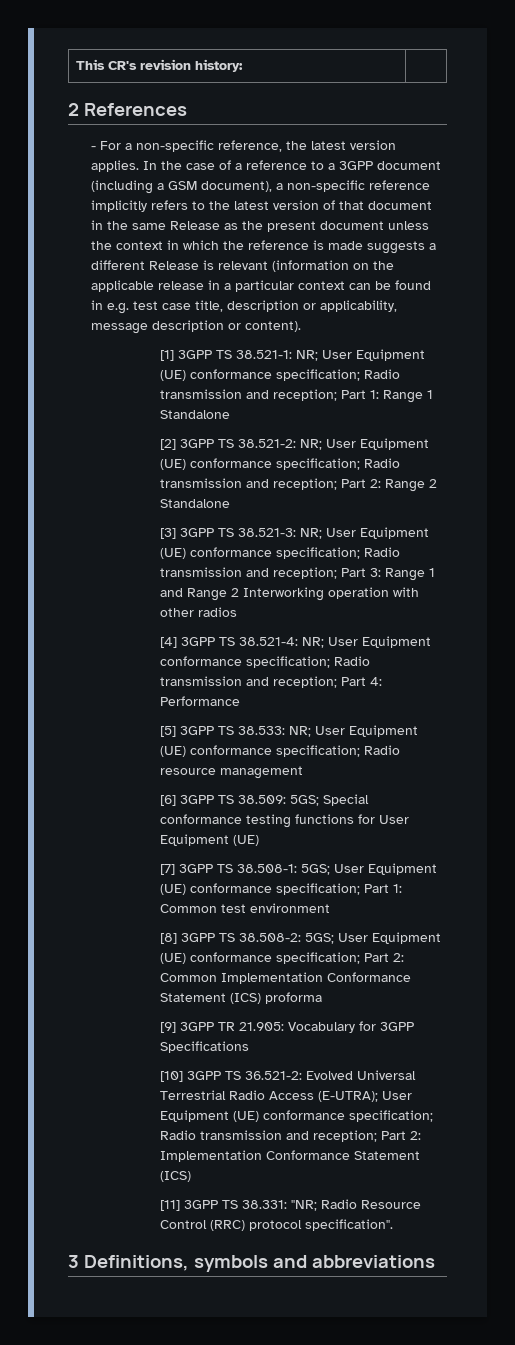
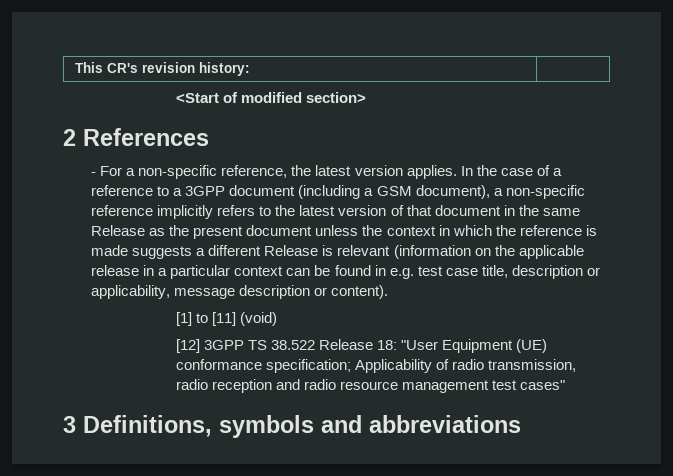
(243, 65) none -> [175,92,366,103] // <Start of modified section>
[178,349,426,361] [160,369,401,381] [160,389,434,403] [160,410,231,419] [160,438,430,450] [160,458,401,470] [160,478,438,492] [160,499,231,508] [160,527,430,539] [160,547,401,559] [160,567,436,581] [160,587,420,601] [160,607,238,617] [160,636,432,648] [160,656,371,668] [160,676,383,688] [160,696,241,706] [160,725,419,737] [160,745,401,757] [160,766,304,779] [160,794,370,806] [160,814,410,828] [160,834,260,846] [160,863,438,875] [160,883,403,895] [160,903,331,913] [160,932,442,944] [160,952,405,964] [160,972,412,984] [160,992,323,1004] [160,1021,415,1033] [160,1041,250,1053] [160,1070,417,1082] [160,1090,413,1102] [160,1110,434,1122] [160,1130,422,1142] [160,1150,421,1162] [160,1171,192,1182] [160,1199,422,1211] [160,1219,394,1231] 3GPP TS 38.521-1: NR; User Equipment (UE) conformance specification; Radio transmission and reception; Part 1: Range 1 Standalone // [2] 3GPP TS 38.521-2: NR; User Equipment (UE) conformance specification; Radio transmission and reception; Part 2: Range 2 Standalone // [3] 3GPP TS 38.521-3: NR; User Equipment (UE) conformance specification; Radio transmission and reception; Part 3: Range 1 and Range 2 Interworking operation with other radios // [4] 3GPP TS 38.521-4: NR; User Equipment conformance specification; Radio transmission and reception; Part 4: Performance // [5] 3GPP TS 38.533: NR; User Equipment (UE) conformance specification; Radio resource management // [6] 3GPP TS 38.509: 5GS; Special conformance testing functions for User Equipment (UE) // [7] 3GPP TS 38.508-1: 5GS; User Equipment (UE) conformance specification; Part 1: Common test environment // [8] 3GPP TS 38.508-2: 5GS; User Equipment (UE) conformance specification; Part 2: Common Implementation Conformance Statement (ICS) proforma // [9] 3GPP TR 21.905: Vocabulary for 3GPP Specifications // [10] 3GPP TS 36.521-2: Evolved Universal Terrestrial Radio Access (E-UTRA); User Equipment (UE) conformance specification; Radio transmission and reception; Part 2: Implementation Conformance Statement (ICS) // [11] 3GPP TS 38.331: "NR; Radio Resource Control (RRC) protocol specification". -> [195,312,277,326] [175,339,547,353] [175,359,576,373] [175,379,565,393] to [11] (void) // [12] 3GPP TS 38.522 Release 18: "User Equipment (UE) conformance specification; Applicability of radio transmission, radio reception and radio resource management test cases"

